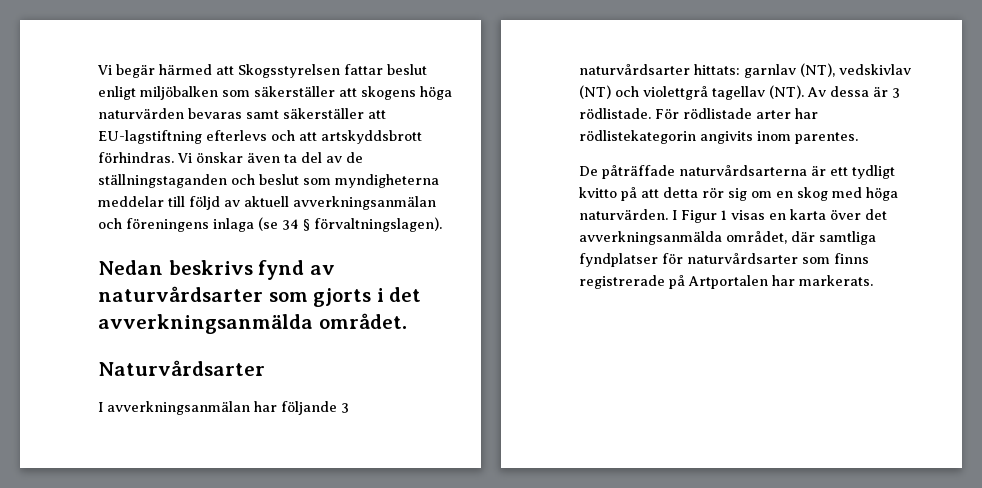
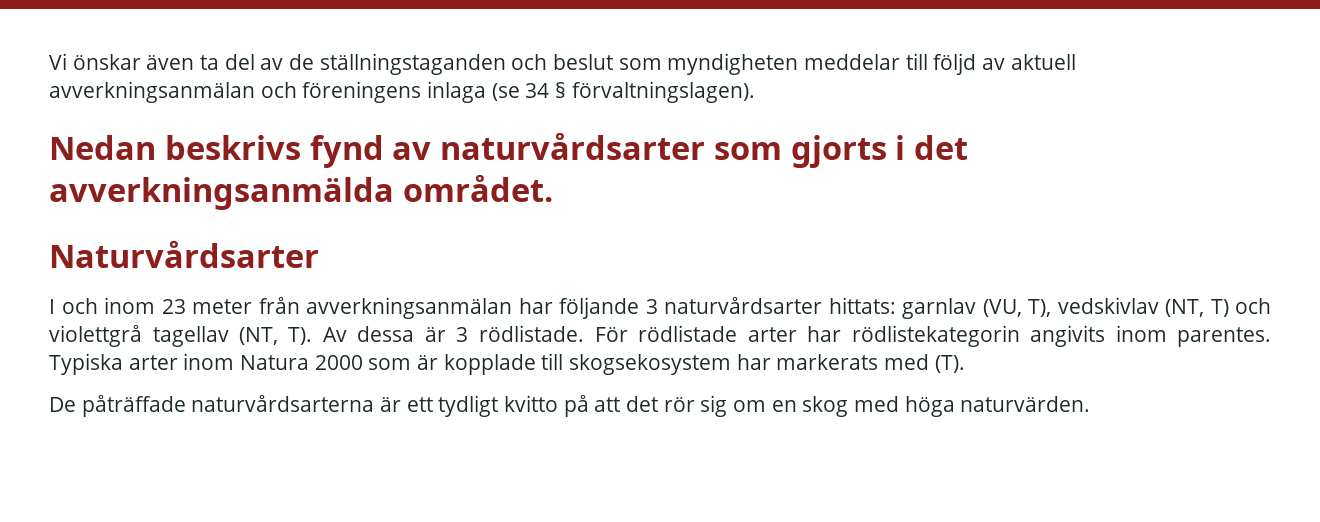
[97,64,427,78] [98,86,452,100] [98,108,386,119] [98,130,422,144] [98,152,192,163] Vi begär härmed att Skogsstyrelsen fattar beslut enligt miljöbalken som säkerställer att skogens höga naturvärden bevaras samt säkerställer att EU-lagstiftning efterlevs och att artskyddsbrott förhindras. Vi -> [49,53,67,70] Vi
[335,174,439,188] myndigheterna -> [667,53,799,75] myndigheten
(103, 407) none -> [61,297,300,314] och inom 23 meter från
[800,63,911,77] [579,85,611,99] (NT), vedskivlav (NT) -> [982,297,1229,317] (VU, T), vedskivlav (NT, T)
[769,85,804,99] (NT). -> [239,327,313,345] (NT, T).
(858, 138) none -> [49,353,965,375] Typiska arter inom Natura 2000 som är kopplade till skogsekosystem har markerats med (T).
[663,187,698,198] detta -> [626,396,659,412] det
[672,209,887,223] [579,231,876,245] [579,253,869,267] [579,275,873,289] I Figur 1 visas en karta över det avverkningsanmälda området, där samtliga fyndplatser för naturvårdsarter som finns registrerade på Artportalen har markerats. -> (1091, 404) none

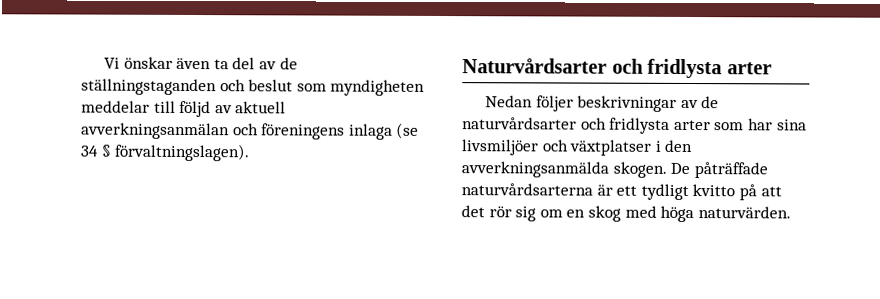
[49,132,969,168] [49,174,553,210] [49,240,319,268] [49,297,1272,319] [49,325,1271,347] [49,353,965,375] Nedan beskrivs fynd av naturvårdsarter som gjorts i det avverkningsanmälda området. // Naturvårdsarter // I och inom 23 meter från avverkningsanmälan har följande 3 naturvårdsarter hittats: garnlav (VU, T), vedskivlav (NT, T) och violettgrå tagellav (NT, T). Av dessa är 3 rödlistade. För rödlistade arter har rödlistekategorin angivits inom parentes. Typiska arter inom Natura 2000 som är kopplade till skogsekosystem har markerats med (T). // -> [462,58,772,79] [484,95,720,112] [462,117,807,134] [461,139,694,156] [461,161,667,178] Naturvårdsarter och fridlysta arter // Nedan följer beskrivningar av de naturvårdsarter och fridlysta arter som har sina livsmiljöer och växtplatser i den avverkningsanmälda skogen.

